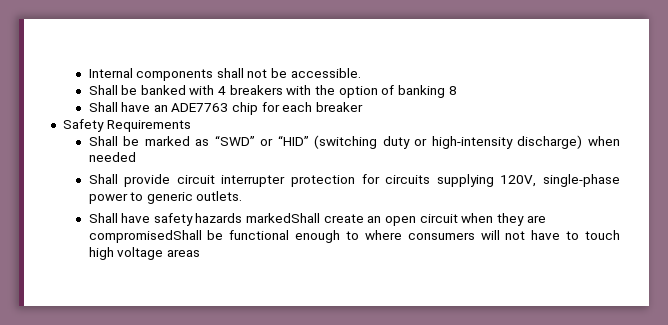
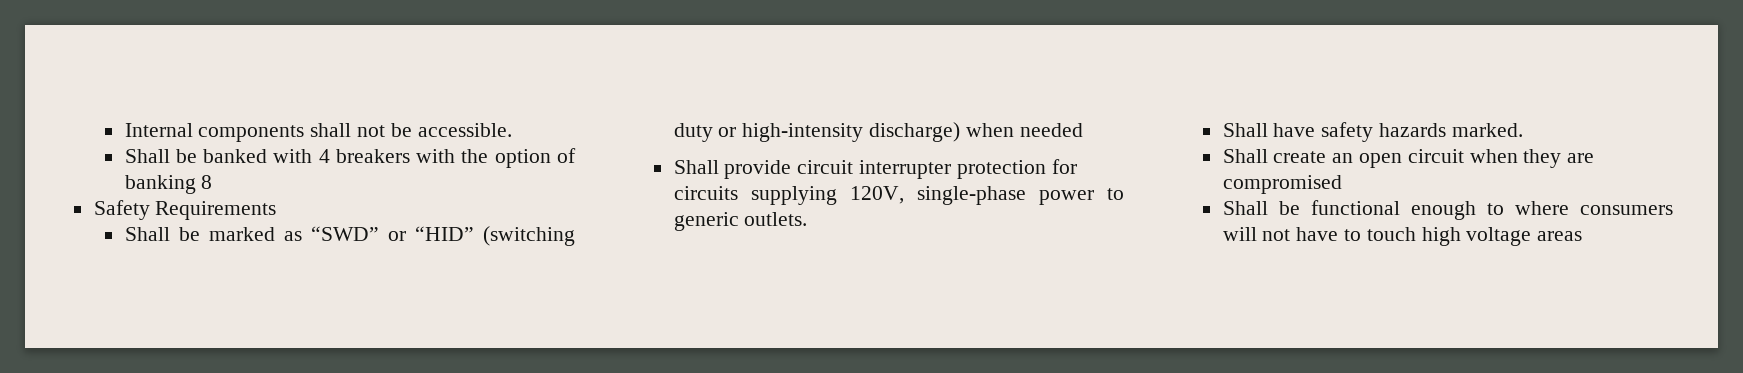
[88,102,364,115] // Shall have an ADE7763 chip for each breaker -> (213, 182) none
[246,213,321,223] markedShall -> [1451,123,1523,137] [1222,149,1268,163] marked. // Shall
[88,230,202,243] compromisedShall -> [1222,175,1342,194] [1222,201,1268,215] compromised // Shall

